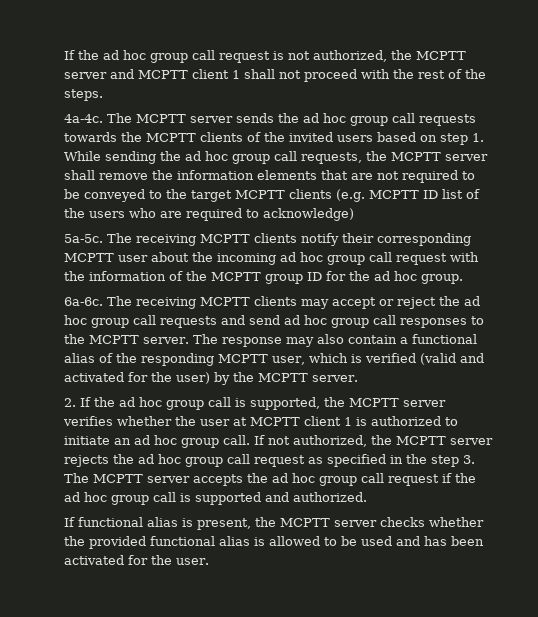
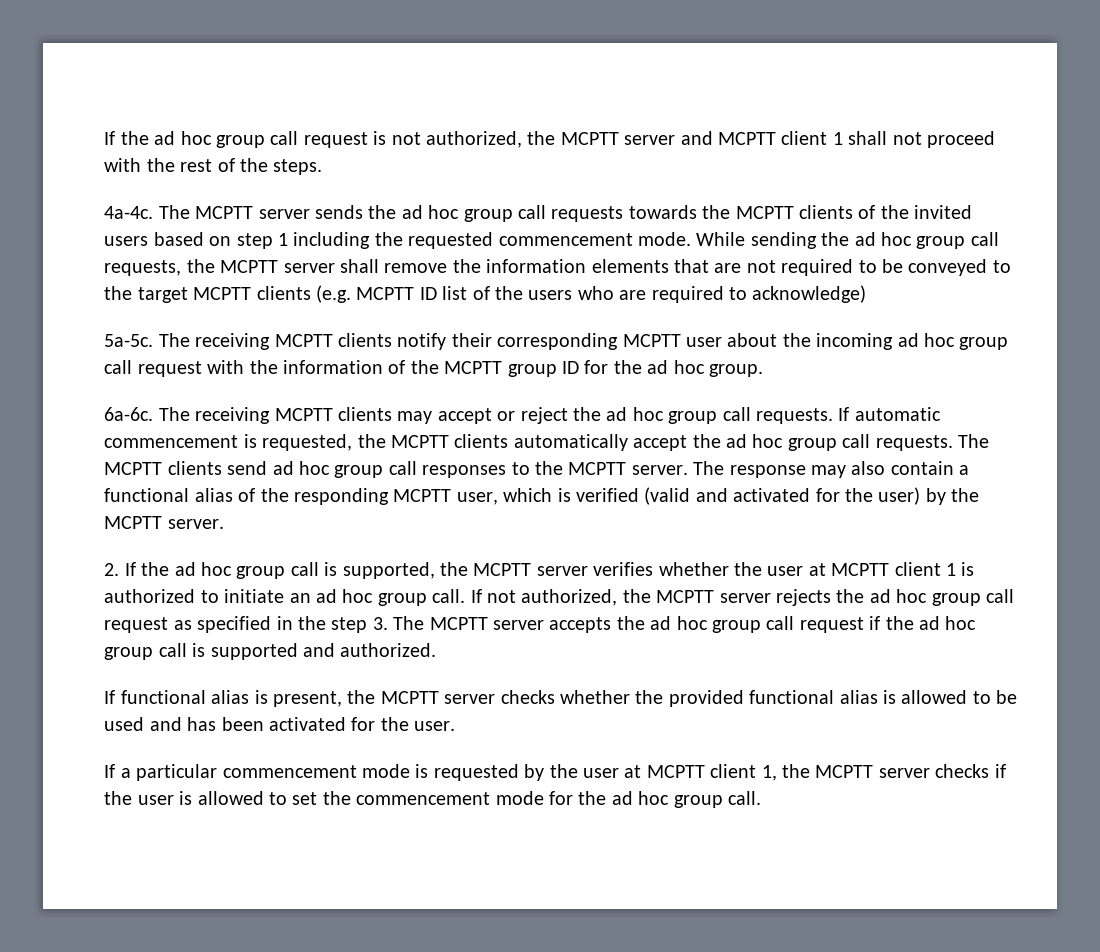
[471,133,484,142] 1. -> [278,232,692,249] 1 including the requested commencement mode.
[159,315,245,328] requests and -> [756,407,941,424] [104,434,990,451] [104,461,222,475] requests. If automatic commencement is requested, the MCPTT clients automatically accept the ad hoc group call requests. The MCPTT clients
(209, 561) none -> [104,764,1006,781] [104,791,762,808] // If a particular commencement mode is requested by the user at MCPTT client 1, the MCPTT server checks if the user is allowed to set the commencement mode for the ad hoc group call.

